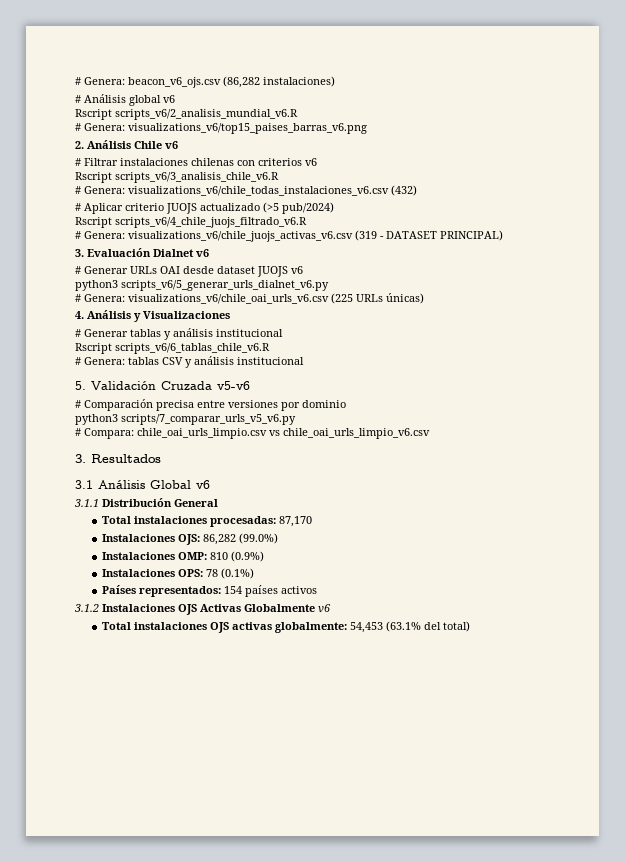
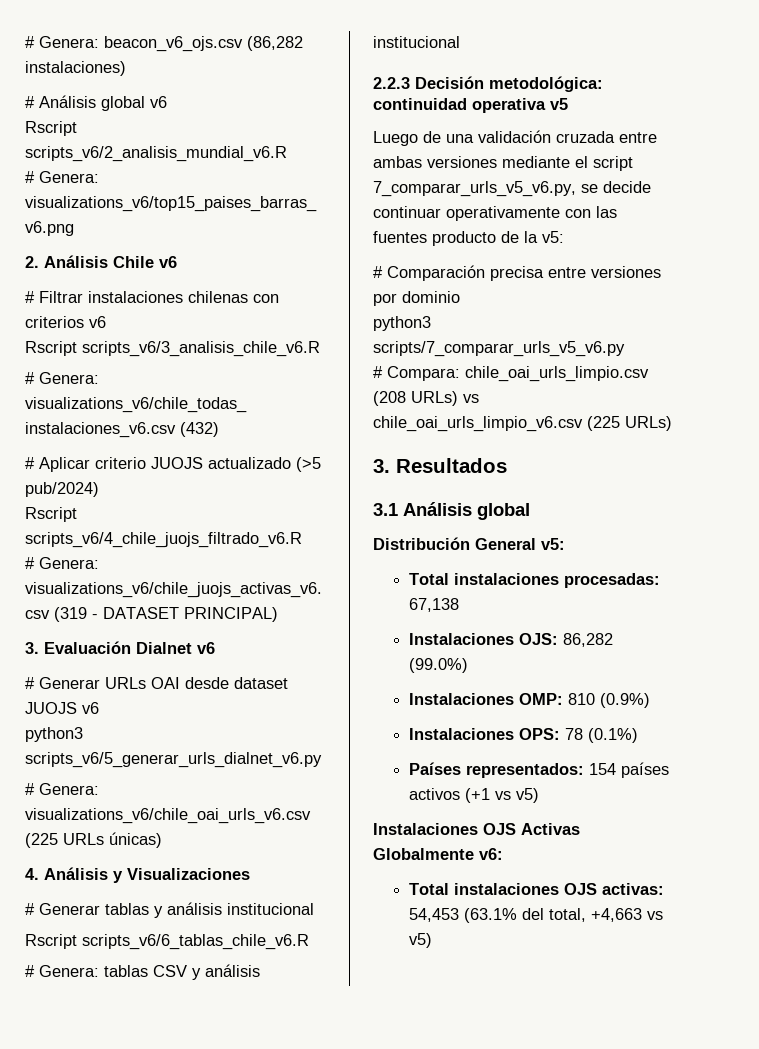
[75,381,250,390] 5. Validación Cruzada v5-v6 -> [373,76,603,92] [373,98,568,113] [373,130,657,146] [373,156,633,171] [373,181,651,197] [373,206,617,221] [373,231,564,246] 2.2.3 Decisión metodológica: continuidad operativa v5 // Luego de una validación cruzada entre ambas versiones mediante el script 7_comparar_urls_v5_v6.py, se decide continuar operativamente con las fuentes producto de la v5:
(267, 433) none -> [373,391,458,406] (208 URLs)
(430, 433) none -> [587,416,672,431] (225 URLs)
[150,480,210,489] [74,499,99,507] Global v6 // 3.1.1 -> [477,503,530,520] global //
(218, 503) none -> [541,538,565,550] v5:
[279,516,313,527] 87,170 -> [409,598,460,612] 67,138
[74,604,99,612] // 3.1.2 -> [465,788,540,803] (+1 vs v5) //
[318,604,331,613] v6 -> [479,848,503,860] v6:
[232,622,348,633] activas globalmente: -> [602,883,665,895] activas:
[443,621,471,632] total) -> [549,908,664,922] [409,933,433,948] total, +4,663 vs v5)

